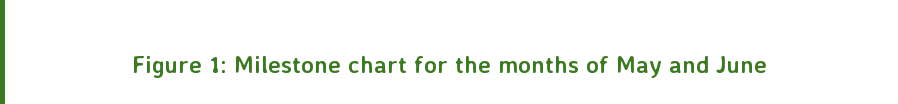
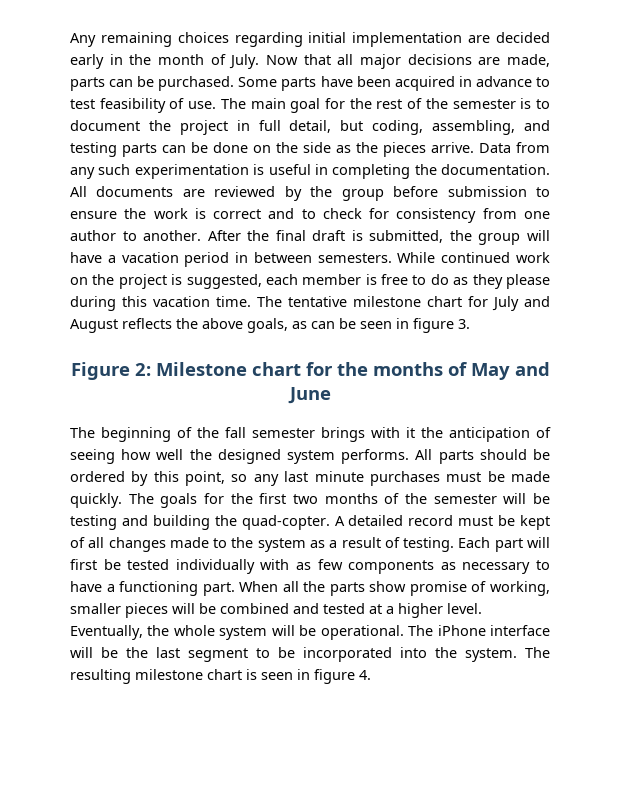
[131,56,227,78] Figure 1: -> [70,32,550,47] [70,54,550,69] [70,76,550,91] [70,98,550,113] [70,120,551,135] [70,142,550,157] [70,164,550,179] [70,186,551,201] [70,208,550,223] [70,230,550,245] [70,252,550,267] [70,274,550,289] [70,296,550,311] [70,318,470,333] [70,362,151,380] Any remaining choices regarding initial implementation are decided early in the month of July. Now that all major decisions are made, parts can be purchased. Some parts have been acquired in advance to test feasibility of use. The main goal for the rest of the semester is to document the project in full detail, but coding, assembling, and testing parts can be done on the side as the pieces arrive. Data from any such experimentation is useful in completing the documentation. All documents are reviewed by the group before submission to ensure the work is correct and to check for consistency from one author to another. After the final draft is submitted, the group will have a vacation period in between semesters. While continued work on the project is suggested, each member is free to do as they please during this vacation time. The tentative milestone chart for July and August reflects the above goals, as can be seen in figure 3. // Figure 2:
(767, 64) none -> [70,427,551,442] [70,449,550,464] [70,471,550,486] [70,493,550,508] [70,515,550,530] [70,537,550,552] [70,559,551,574] [70,581,550,596] [70,603,482,618] [70,625,551,640] [70,647,550,662] [70,669,371,684] // The beginning of the fall semester brings with it the anticipation of seeing how well the designed system performs. All parts should be ordered by this point, so any last minute purchases must be made quickly. The goals for the first two months of the semester will be testing and building the quad-copter. A detailed record must be kept of all changes made to the system as a result of testing. Each part will first be tested individually with as few components as necessary to have a functioning part. When all the parts show promise of working, smaller pieces will be combined and tested at a higher level. Eventually, the whole system will be operational. The iPhone interface will be the last segment to be incorporated into the system. The resulting milestone chart is seen in figure 4.

